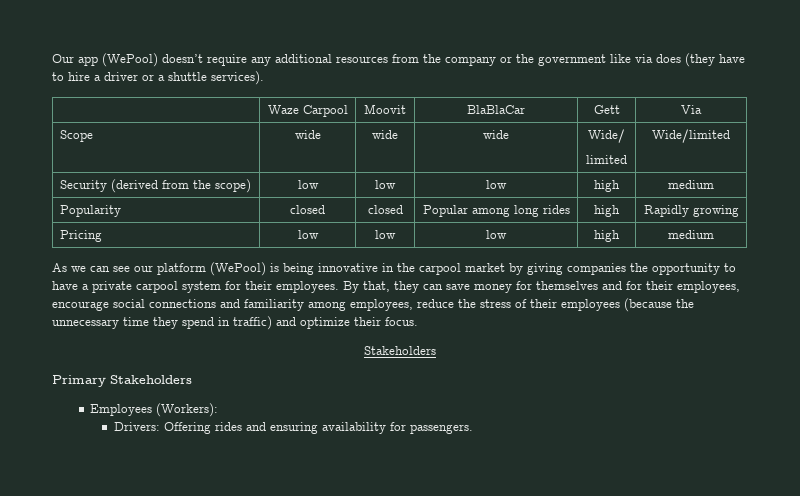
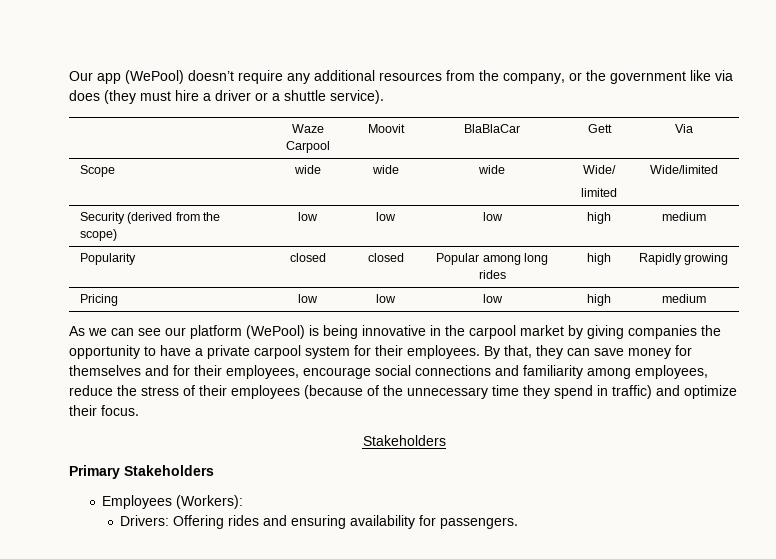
[445,56,496,66] company -> [503,73,565,84] company,
[719,54,745,63] [52,72,64,81] have to -> [140,91,171,101] must
[211,71,264,85] services). -> [330,90,384,104] service).
(672, 305) none -> [367,385,379,396] of

